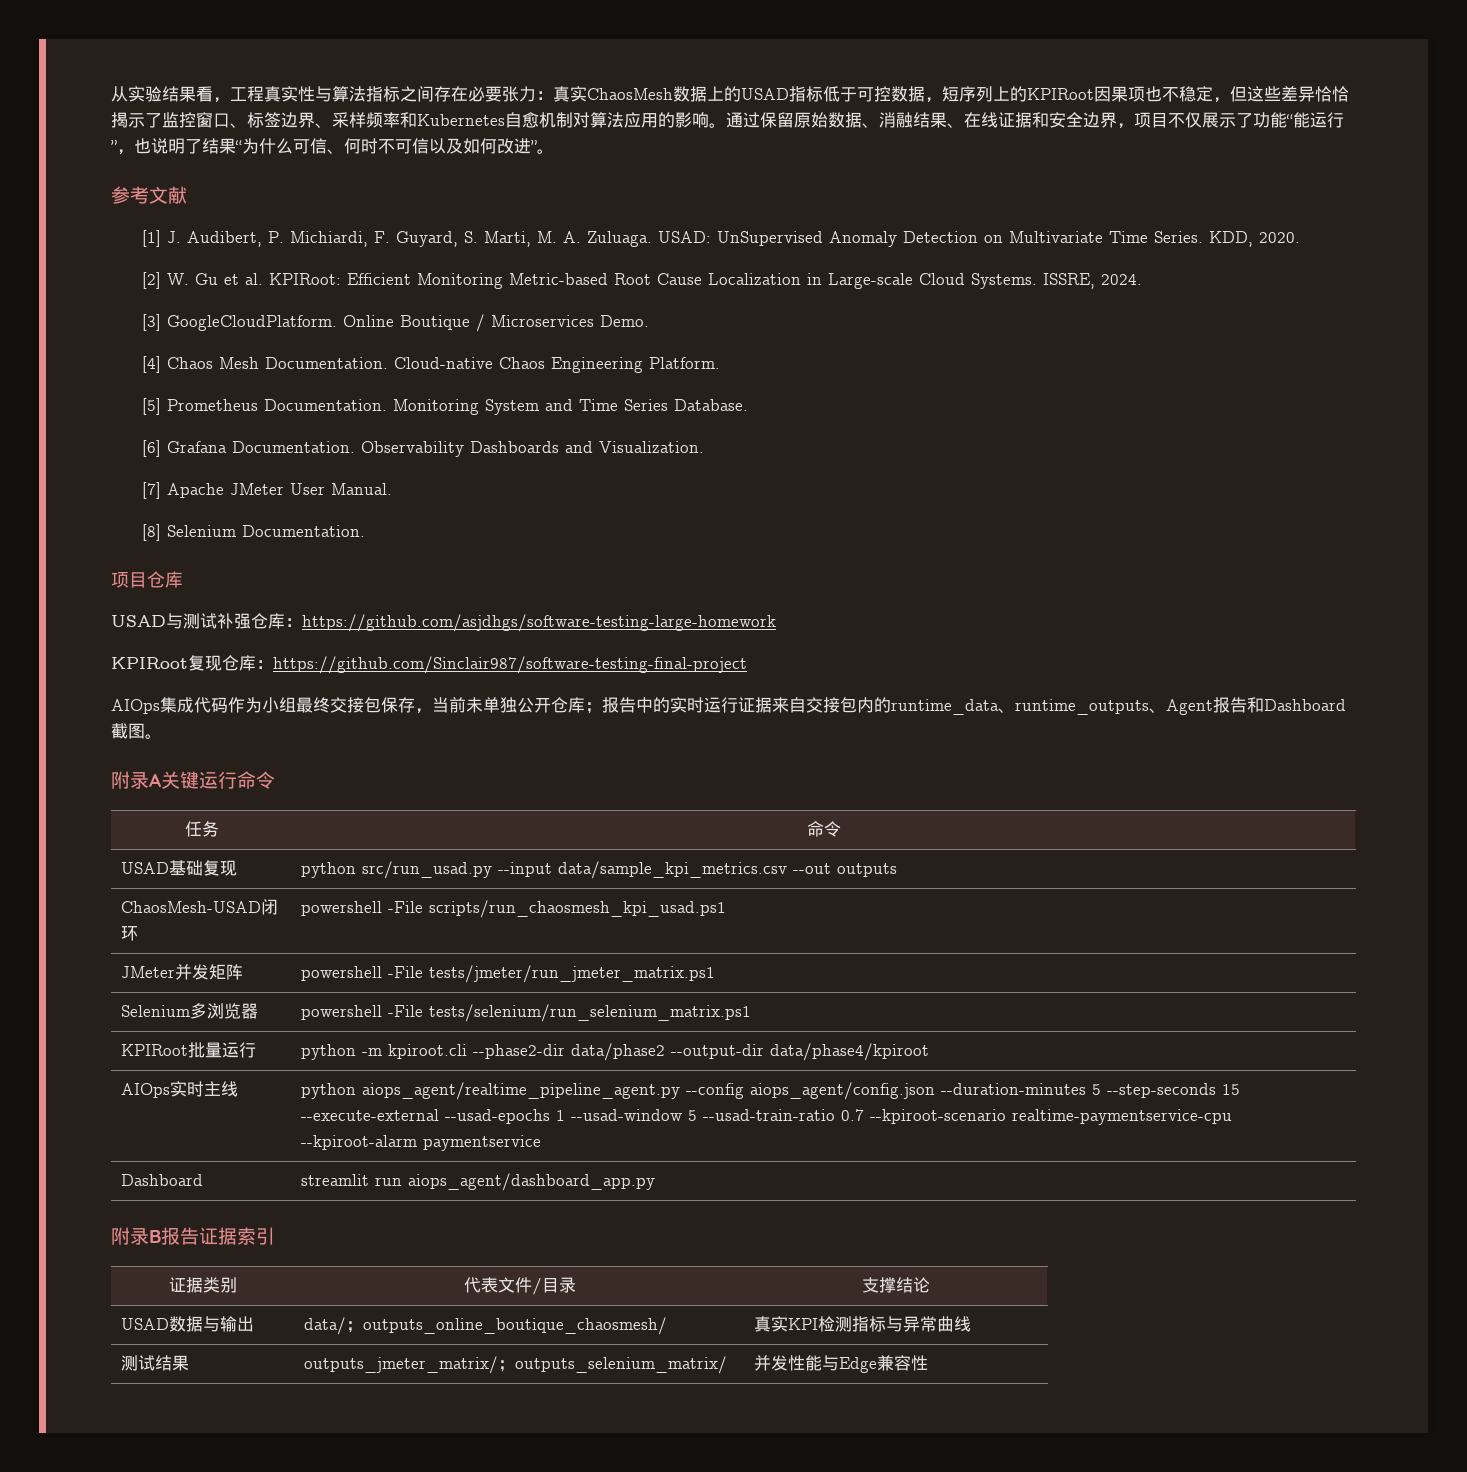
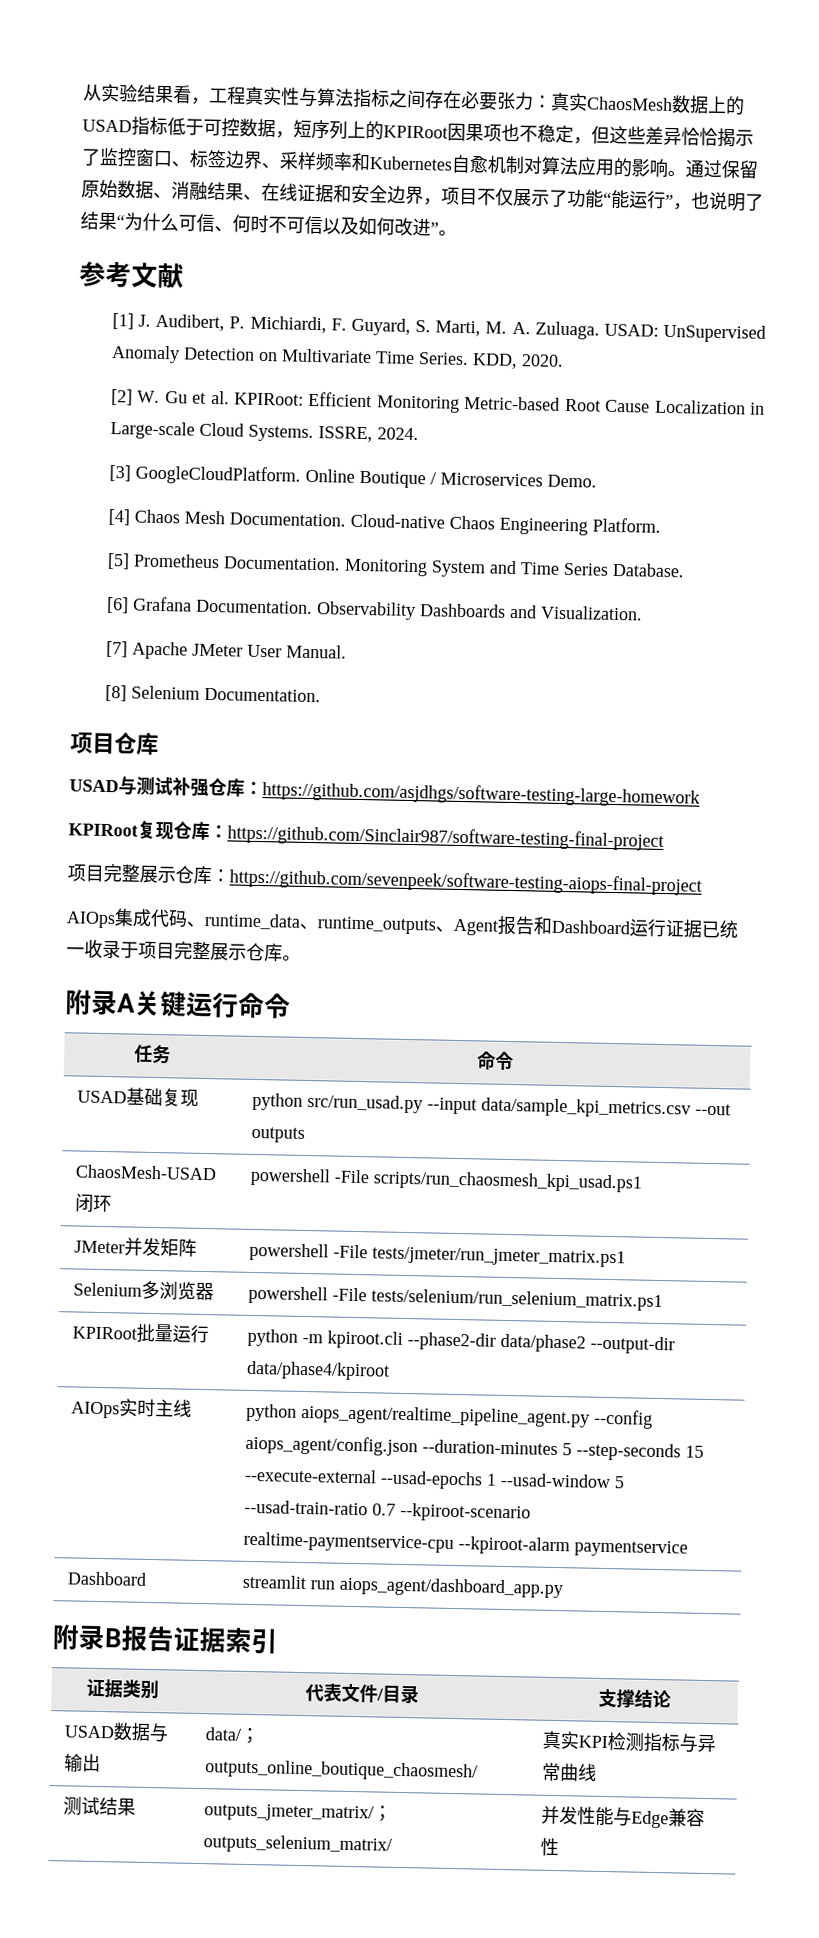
[111,697,891,714] AIOps集成代码作为小组最终交接包保存，当前未单独公开仓库；报告中的实时运行证据来自交接包内的 -> [67,863,702,896] [66,908,205,929] 项目完整展示仓库：https://github.com/sevenpeek/software-testing-aiops-final-project // AIOps集成代码、
[111,723,145,739] 截图 -> [629,918,739,939] [66,939,283,962] 运行证据已统一收录于项目完整展示仓库

